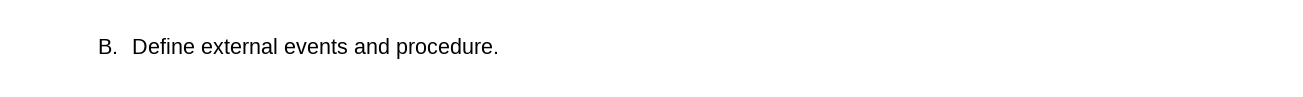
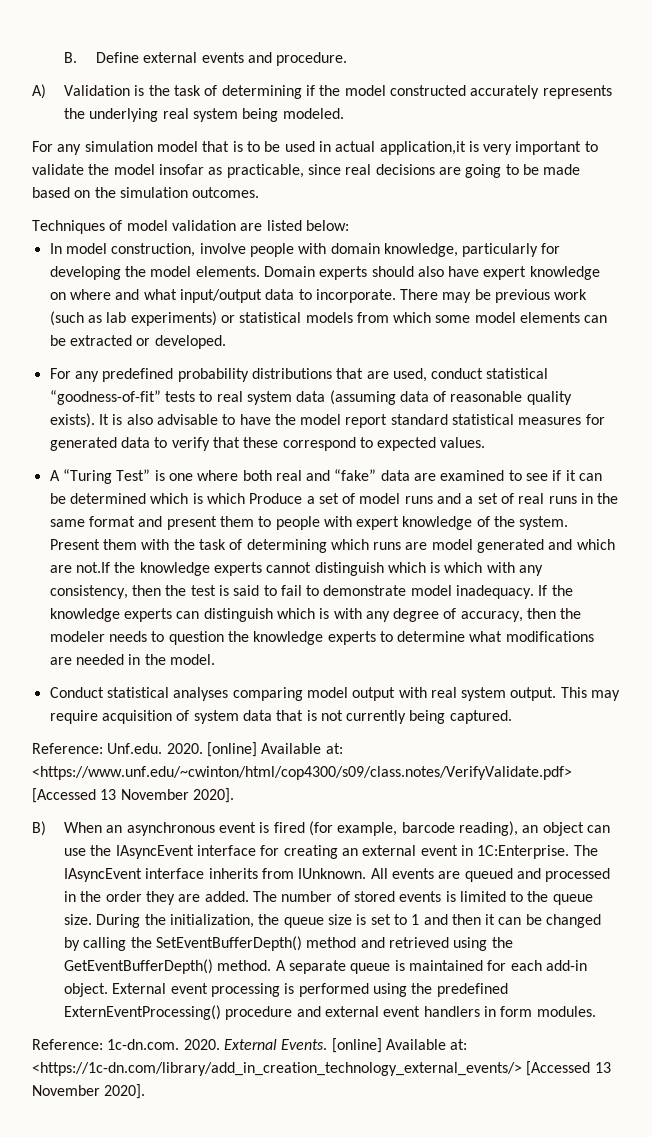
(500, 48) none -> [32,84,612,99] [63,108,344,122] [32,141,598,155] [32,164,581,178] [32,187,260,198] [32,220,349,234] [49,243,561,257] [49,266,600,280] [49,289,588,303] [49,311,608,326] [49,335,226,349] [49,368,549,382] [49,390,572,405] [49,413,605,428] [49,437,486,451] [49,469,603,484] [49,493,619,504] [49,516,569,530] [49,539,615,553] [49,562,544,576] [49,585,573,599] [49,608,582,622] [49,631,594,645] [49,654,215,665] [49,687,621,701] [49,710,512,724] [32,742,343,757] [32,766,572,780] [32,788,234,803] [32,821,610,836] [63,845,598,859] [63,868,611,882] [63,891,593,905] [63,914,602,928] [63,936,513,951] [63,959,587,974] [63,983,508,997] [63,1005,596,1020] [32,1038,468,1053] [32,1061,611,1076] [32,1084,146,1099] // A) Validation is the task of determining if the model constructed accurately represents the underlying real system being modeled. // For any simulation model that is to be used in actual application,it is very important to validate the model insofar as practicable, since real decisions are going to be made based on the simulation outcomes. // Techniques of model validation are listed below: // In model construction, involve people with domain knowledge, particularly for developing the model elements. Domain experts should also have expert knowledge on where and what input/output data to incorporate. There may be previous work (such as lab experiments) or statistical models from which some model elements can be extracted or developed. // For any predefined probability distributions that are used, conduct statistical “goodness-of-fit” tests to real system data (assuming data of reasonable quality exists). It is also advisable to have the model report standard statistical measures for generated data to verify that these correspond to expected values. // A “Turing Test” is one where both real and “fake” data are examined to see if it can be determined which is which Produce a set of model runs and a set of real runs in the same format and present them to people with expert knowledge of the system. Present them with the task of determining which runs are model generated and which are not.If the knowledge experts cannot distinguish which is which with any consistency, then the test is said to fail to demonstrate model inadequacy. If the knowledge experts can distinguish which is with any degree of accuracy, then the modeler needs to question the knowledge experts to determine what modifications are needed in the model. // Conduct statistical analyses comparing model output with real system output. This may require acquisition of system data that is not currently being captured. // Reference: Unf.edu. 2020. [online] Available at: <https://www.unf.edu/~cwinton/html/cop4300/s09/class.notes/VerifyValidate.pdf> [Accessed 13 November 2020]. // B) When an asynchronous event is fired (for example, barcode reading), an object can use the IAsyncEvent interface for creating an external event in 1C:Enterprise. The IAsyncEvent interface inherits from IUnknown. All events are queued and processed in the order they are added. The number of stored events is limited to the queue size. During the initialization, the queue size is set to 1 and then it can be changed by calling the SetEventBufferDepth() method and retrieved using the GetEventBufferDepth() method. A separate queue is maintained for each add-in object. External event processing is performed using the predefined ExternEventProcessing() procedure and external event handlers in form modules. // Reference: 1c-dn.com. 2020. External Events. [online] Available at: <https://1c-dn.com/library/add_in_creation_technology_external_events/> [Accessed 13 November 2020].

